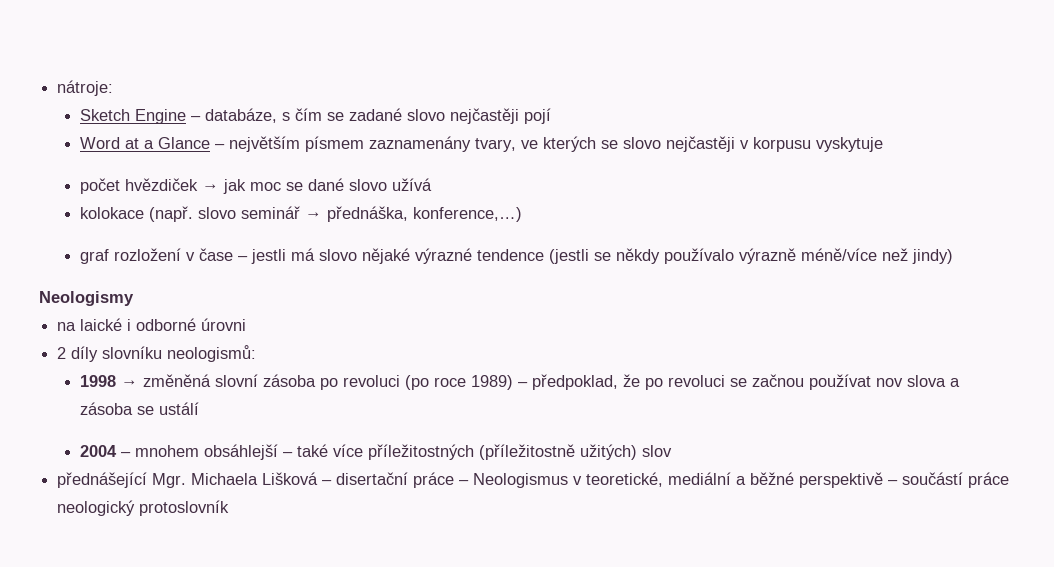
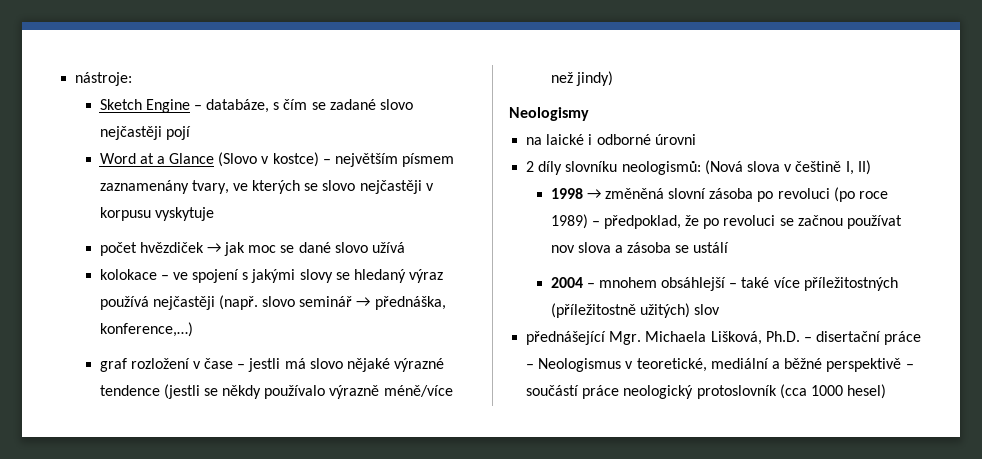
[57,80,114,96] nátroje: -> [75,72,133,86] nástroje:
(210, 143) none -> [218,152,319,167] (Slovo v kostce)
(144, 213) none -> [160,269,444,283] [99,296,215,310] – ve spojení s jakými slovy se hledaný výraz používá nejčastěji
(257, 353) none -> [704,160,871,175] (Nová slova v češtině I, II)
[262,472,319,485] Lišková -> [710,331,800,345] Lišková, Ph.D.
(230, 508) none -> [779,384,887,399] (cca 1000 hesel)

